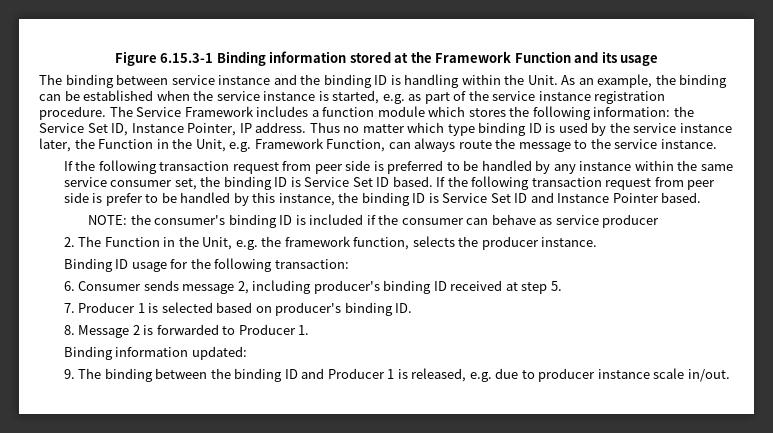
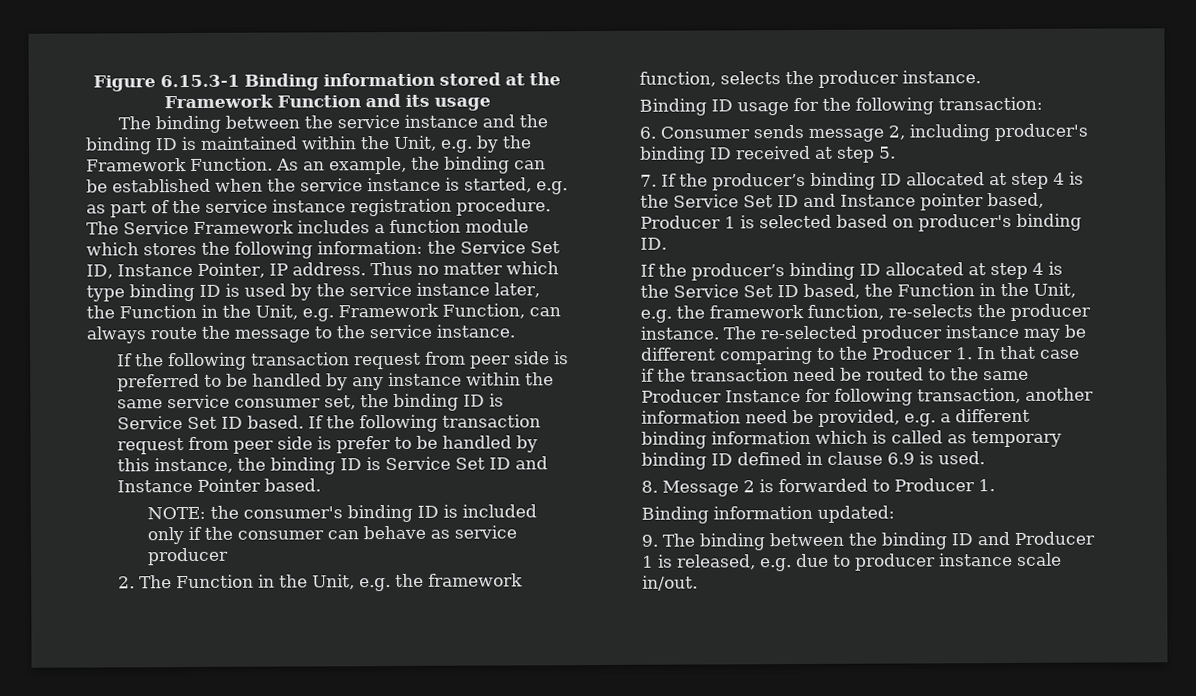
(169, 79) none -> [303,115,333,129] the
[404,74,558,88] handling within the Unit. -> [200,135,532,153] [86,157,273,172] maintained within the Unit, e.g. by the Framework Function.
(364, 219) none -> [147,527,185,545] only
(75, 308) none -> [661,171,1085,191] [640,192,1045,211] If the producer’s binding ID allocated at step 4 is the Service Set ID and Instance pointer based,
(413, 308) none -> [640,261,1064,281] [640,282,1077,299] [640,303,1092,323] [640,324,1087,343] [640,345,1081,365] [641,367,1030,382] [641,387,1095,406] [641,408,1031,427] [641,430,1063,449] [641,451,986,470] // If the producer’s binding ID allocated at step 4 is the Service Set ID based, the Function in the Unit, e.g. the framework function, re-selects the producer instance. The re-selected producer instance may be different comparing to the Producer 1. In that case if the transaction need be routed to the same Producer Instance for following transaction, another information need be provided, e.g. a different binding information which is called as temporary binding ID defined in clause 6.9 is used.

